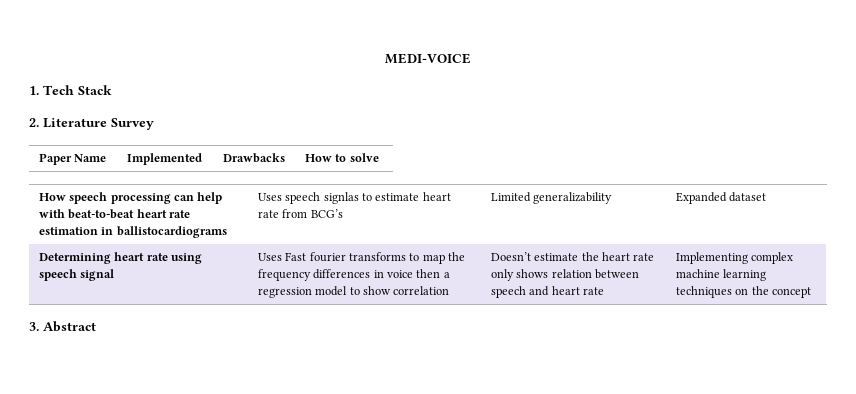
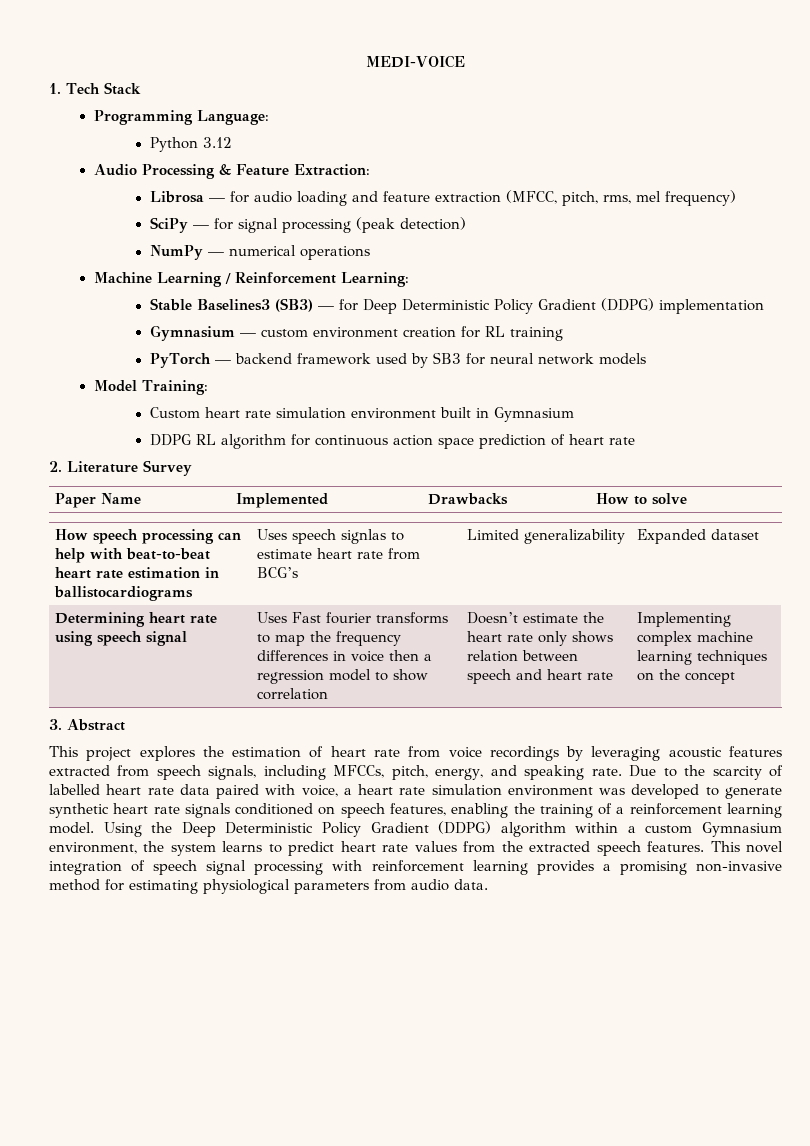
(112, 90) none -> [93,110,269,125] [149,137,232,152] [93,164,370,179] [149,190,736,206] [149,217,466,233] [149,245,370,260] [93,272,409,287] [149,298,764,314] [149,325,563,341] [149,352,646,368] [93,380,208,395] [149,407,574,422] [149,434,635,449] // Programming Language: // Python 3.12 // Audio Processing & Feature Extraction: // Librosa — for audio loading and feature extraction (MFCC, pitch, rms, mel frequency) // SciPy — for signal processing (peak detection) // NumPy — numerical operations // Machine Learning / Reinforcement Learning: // Stable Baselines3 (SB3) — for Deep Deterministic Policy Gradient (DDPG) implementation // Gymnasium — custom environment creation for RL training // PyTorch — backend framework used by SB3 for neural network models // Model Training: // Custom heart rate simulation environment built in Gymnasium // DDPG RL algorithm for continuous action space prediction of heart rate
(96, 326) none -> [49,746,783,761] [49,765,784,780] [49,784,782,799] [49,803,783,818] [49,821,783,837] [49,841,783,856] [49,860,782,875] [49,879,488,894] // This project explores the estimation of heart rate from voice recordings by leveraging acoustic features extracted from speech signals, including MFCCs, pitch, energy, and speaking rate. Due to the scarcity of labelled heart rate data paired with voice, a heart rate simulation environment was developed to generate synthetic heart rate signals conditioned on speech features, enabling the training of a reinforcement learning model. Using the Deep Deterministic Policy Gradient (DDPG) algorithm within a custom Gymnasium environment, the system learns to predict heart rate values from the extracted speech features. This novel integration of speech signal processing with reinforcement learning provides a promising non-invasive method for estimating physiological parameters from audio data.

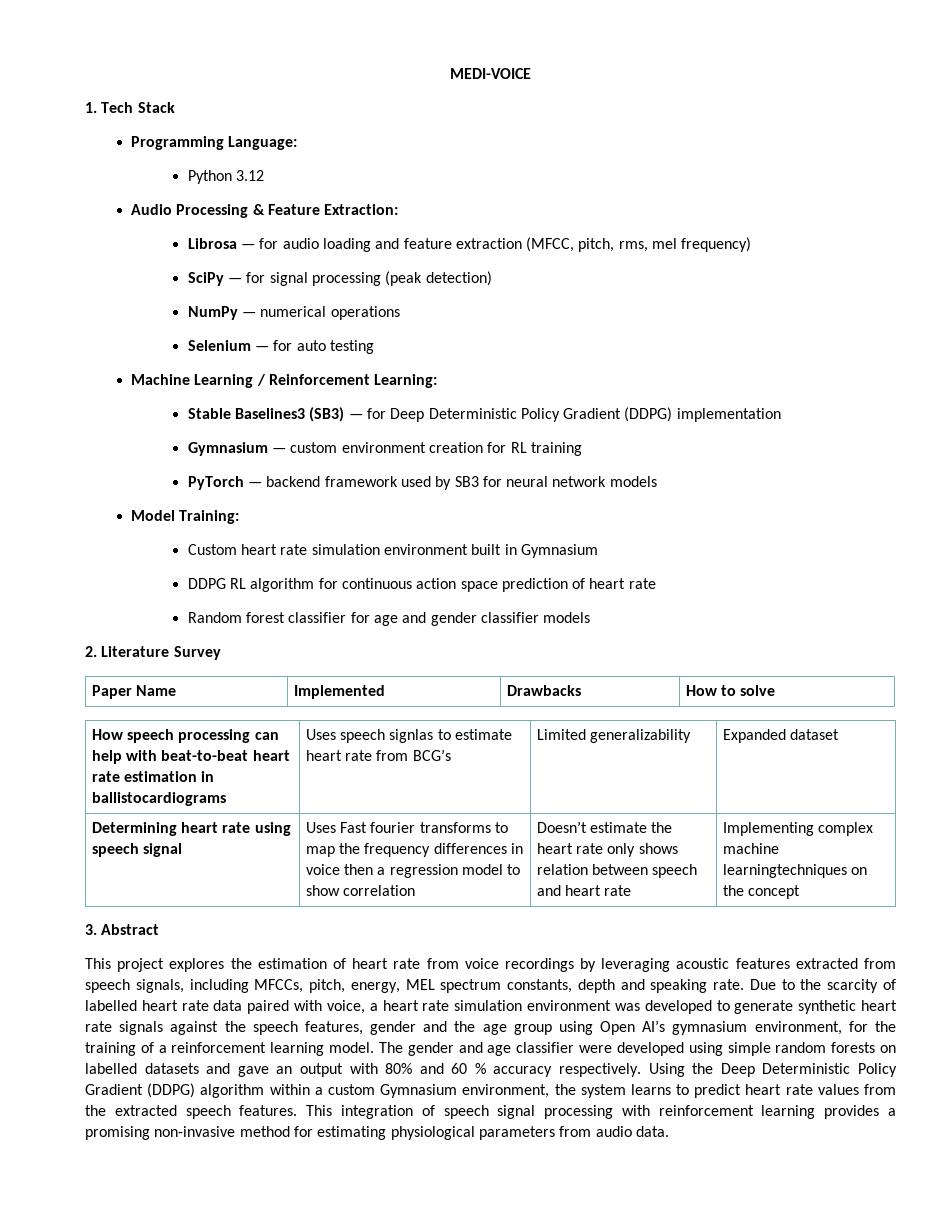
(370, 253) none -> [187,340,374,354] // Selenium — for auto testing
(635, 441) none -> [187,612,591,626] // Random forest classifier for age and gender classifier models
[637,650,768,665] learning techniques -> [722,864,847,878] learningtechniques
(484, 774) none -> [405,979,615,993] MEL spectrum constants, depth
[235,803,509,818] conditioned on speech features, enabling -> [170,1020,868,1035] against the speech features, gender and the age group using Open AI’s gymnasium environment, for
(94, 828) none -> [378,1042,897,1056] [85,1063,642,1077] The gender and age classifier were developed using simple random forests on labelled datasets and gave an output with 80% and 60 % accuracy respectively.
[746,841,783,853] novel -> (333, 1110) none

